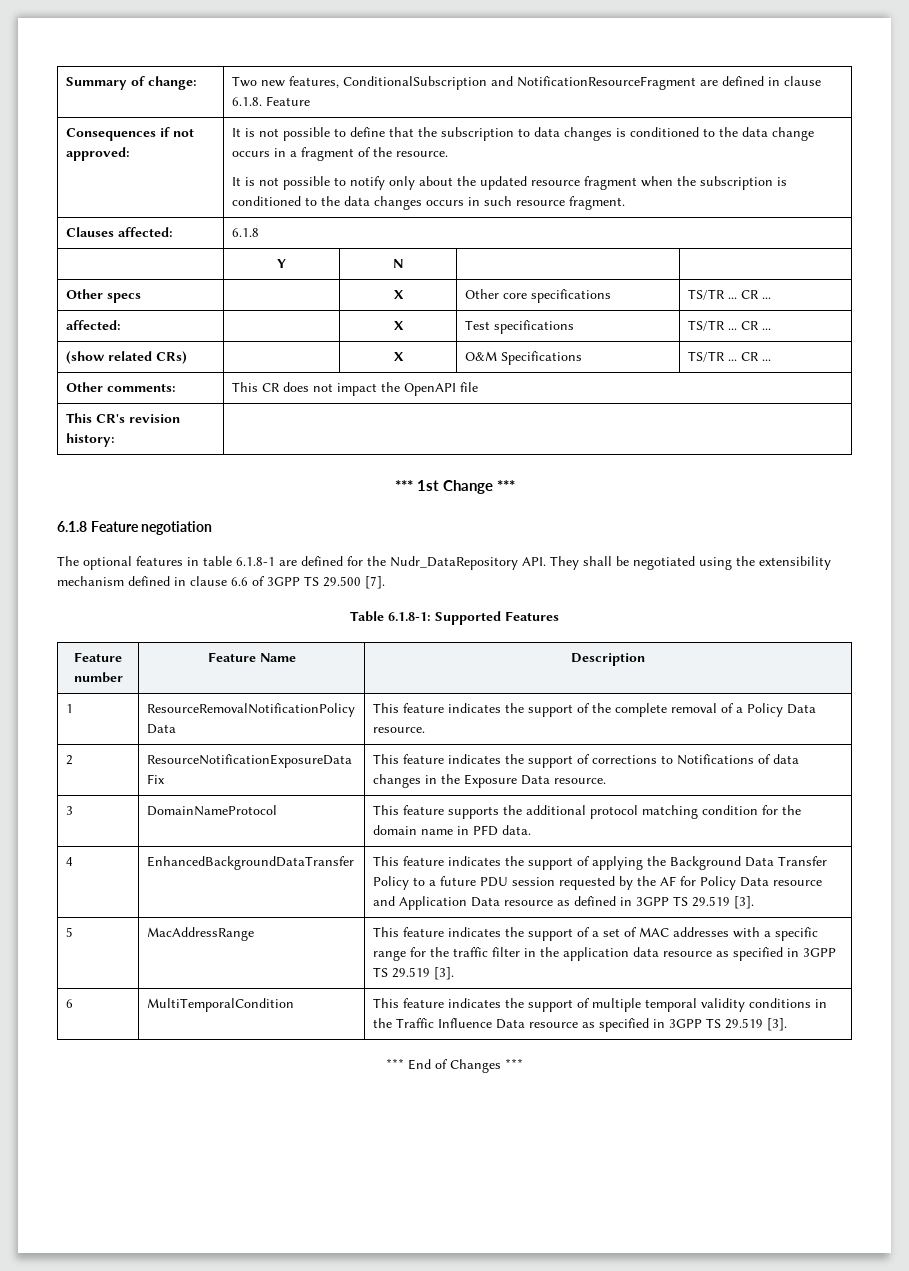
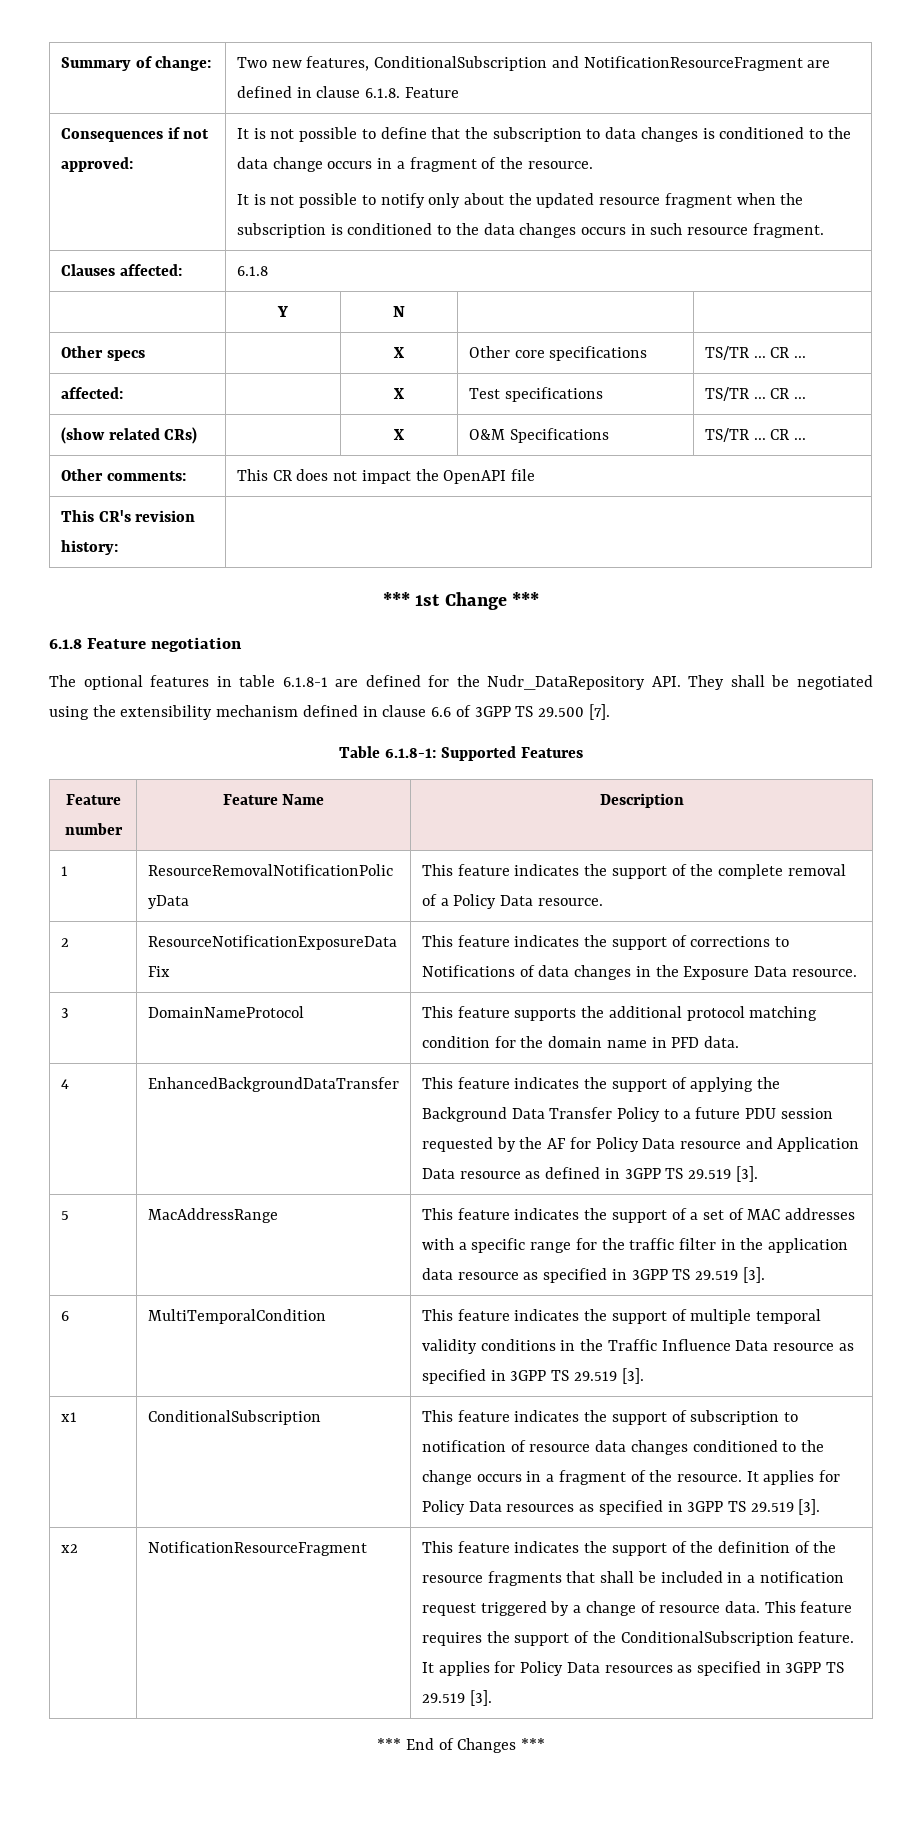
(788, 1024) none -> [60,1412,77,1422] [147,1410,321,1425] [421,1410,799,1425] [421,1440,825,1455] [421,1470,841,1485] [421,1499,821,1515] [60,1544,78,1553] [147,1541,367,1556] [421,1541,837,1556] [421,1571,844,1586] [421,1601,853,1616] [421,1631,855,1646] [421,1661,845,1676] [421,1690,492,1706] // x1 | ConditionalSubscription | This feature indicates the support of subscription to notification of resource data changes conditioned to the change occurs in a fragment of the resource. It applies for Policy Data resources as specified in 3GPP TS 29.519 [3]. // x2 | NotificationResourceFragment | This feature indicates the support of the definition of the resource fragments that shall be included in a notification request triggered by a change of resource data. This feature requires the support of the ConditionalSubscription feature. It applies for Policy Data resources as specified in 3GPP TS 29.519 [3].

